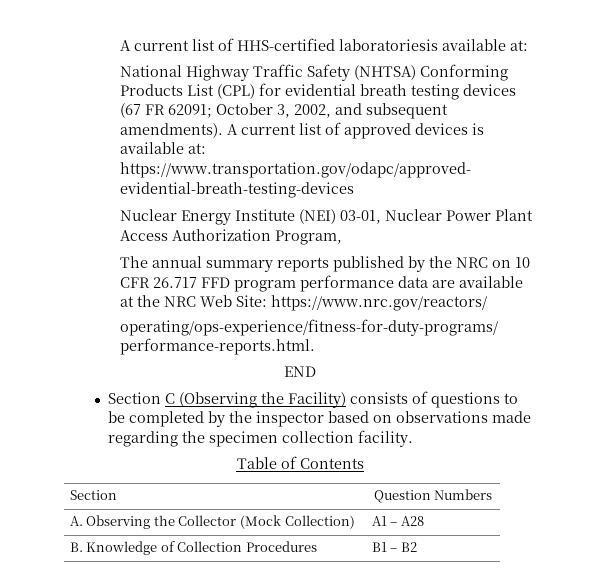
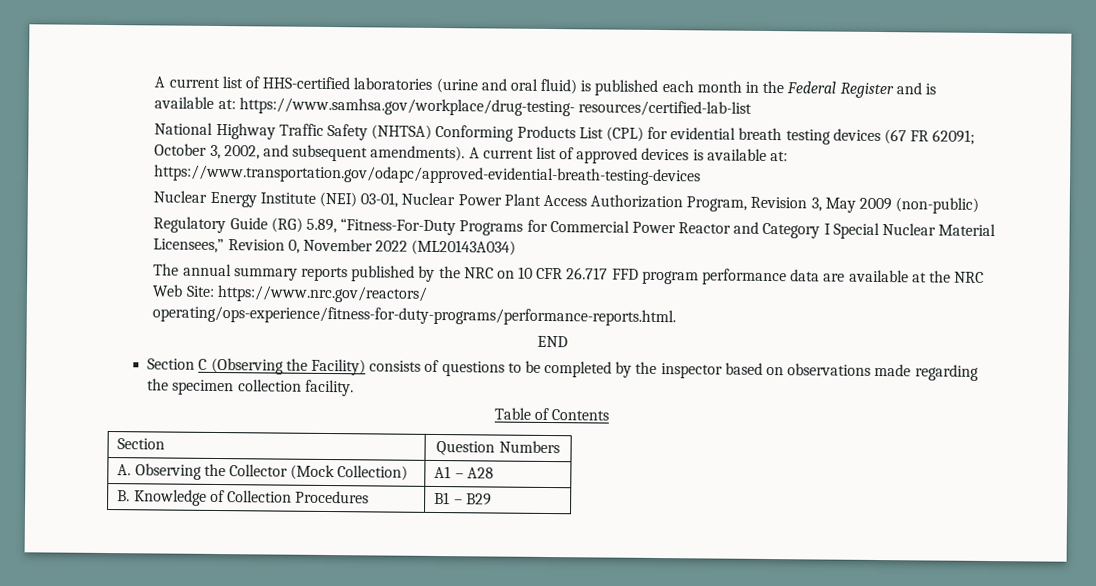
[339,39,529,51] laboratoriesis available at: -> [353,77,936,99] [154,96,752,117] laboratories (urine and oral fluid) is published each month in the Federal Register and is available at: https://www.samhsa.gov/workplace/drug-testing- resources/certified-lab-list
(343, 237) none -> [750,196,980,214] [153,216,997,240] [153,238,517,256] Revision 3, May 2009 (non-public) // Regulatory Guide (RG) 5.89, “Fitness-For-Duty Programs for Commercial Power Reactor and Category I Special Nuclear Material Licensees,” Revision 0, November 2022 (ML20143A034)
[400,542,417,552] B2 -> [465,493,492,506] B29

